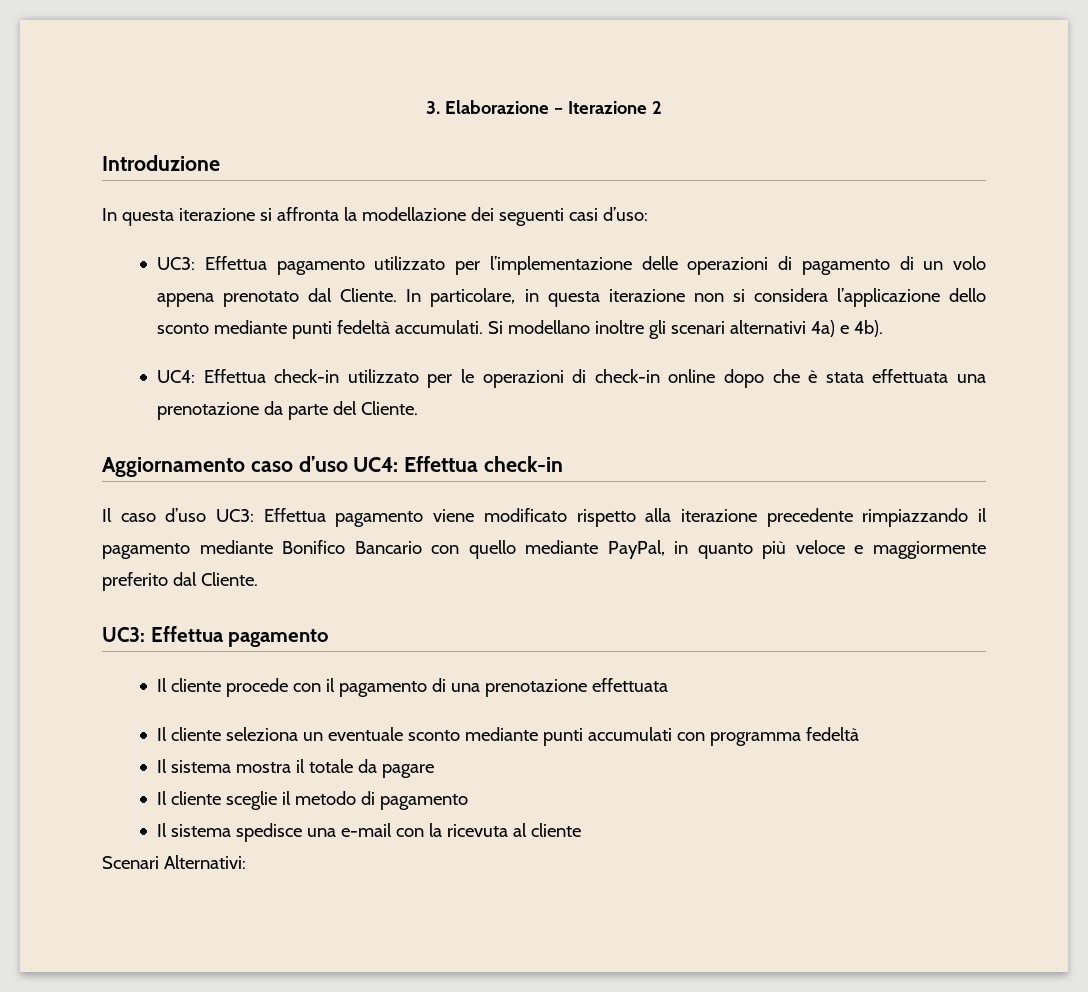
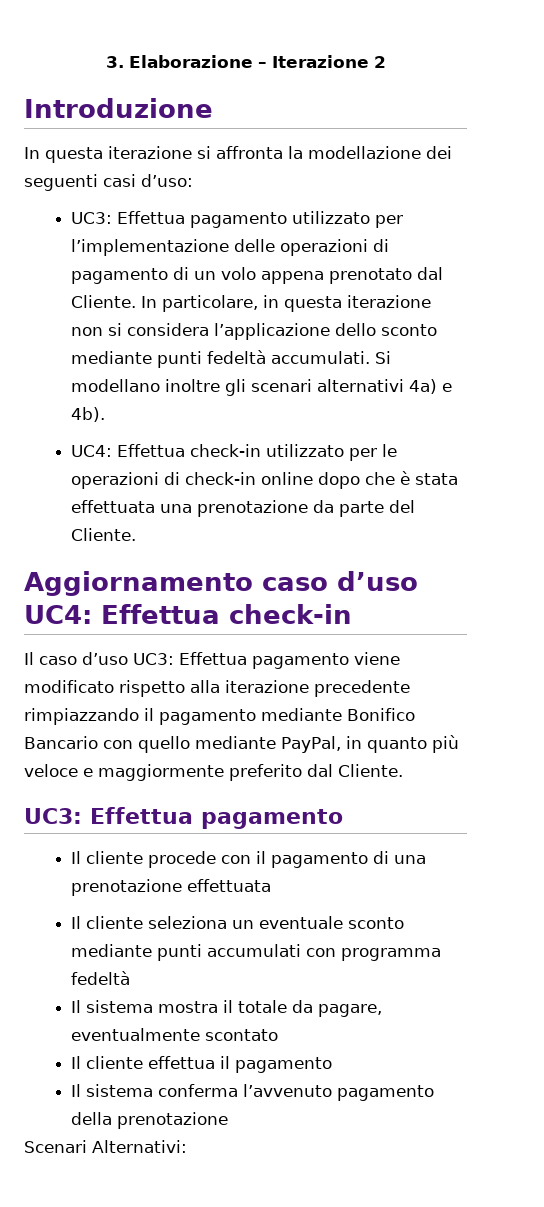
[382,764,435,778] [157,791,376,810] pagare // Il cliente sceglie il metodo di -> [317,1004,382,1017] [70,1028,278,1041] [70,1056,230,1069] pagare, eventualmente scontato // Il cliente effettua il
[236,823,582,842] spedisce una e-mail con la ricevuta al cliente -> [157,1084,434,1101] [70,1112,228,1129] conferma l’avvenuto pagamento della prenotazione

